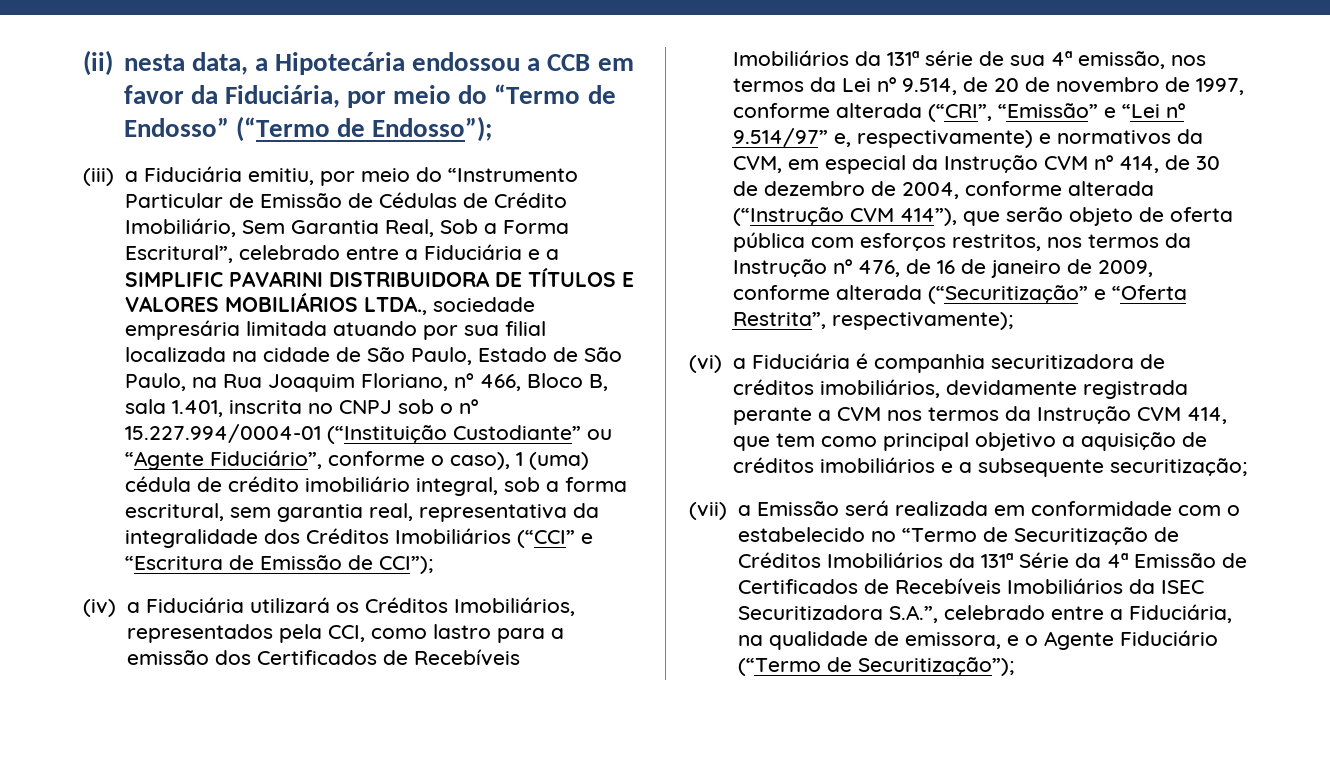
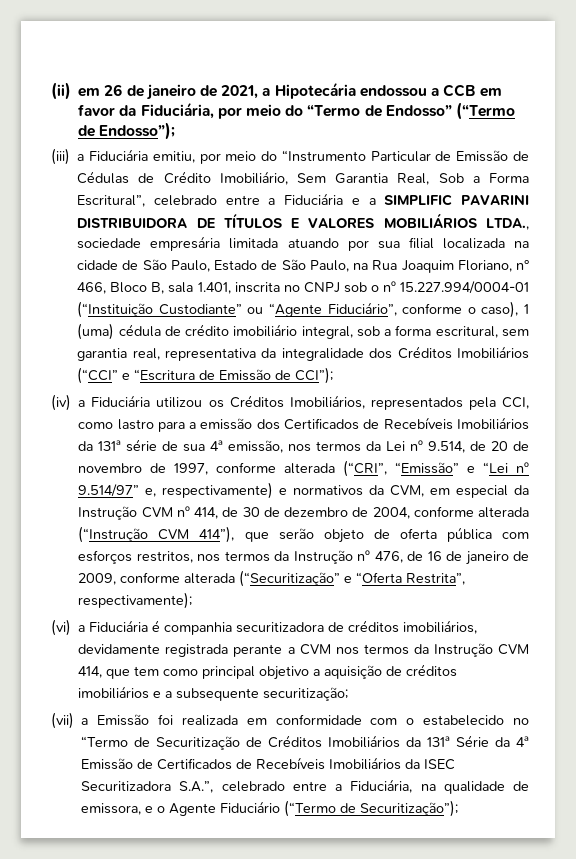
[123,52,248,75] nesta data, -> [78,84,259,100] em 26 de janeiro de 2021,
[249,597,330,613] utilizará -> [156,397,203,408] utilizou
[844,500,889,516] será -> [157,714,173,725] foi

